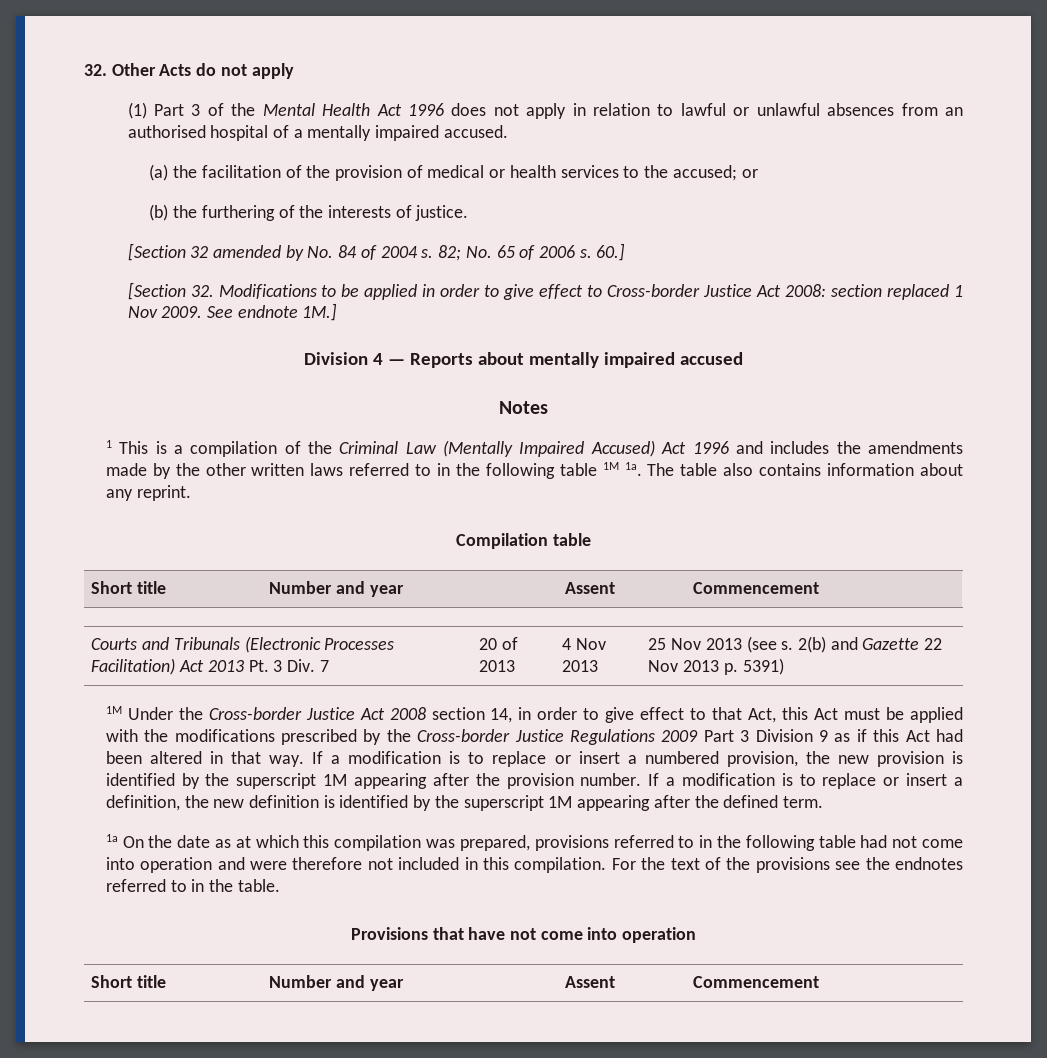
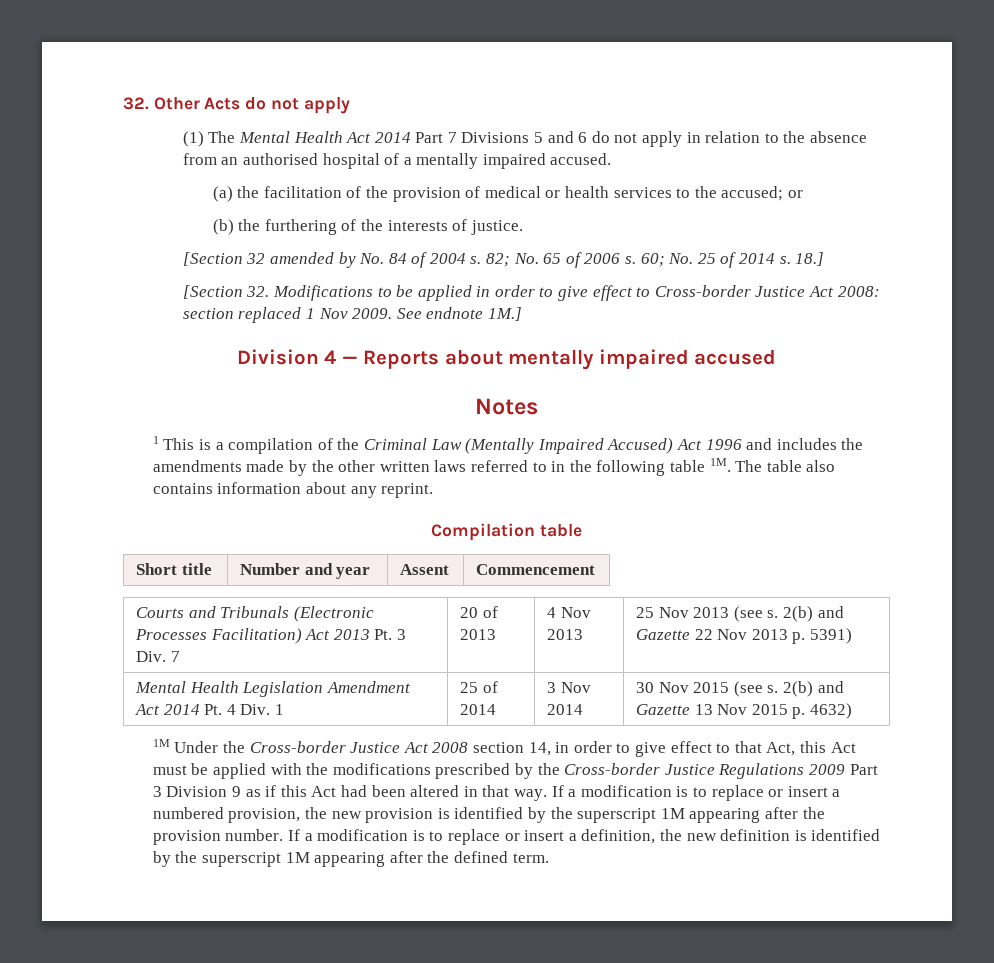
[154,103,487,116] Part 3 of the Mental Health Act 1996 does -> [208,131,610,143] The Mental Health Act 2014 Part 7 Divisions 5 and 6 do
[680,103,895,116] lawful or unlawful absences -> [783,131,867,143] the absence
[596,243,626,261] 60.] -> [640,252,825,268] 60; No. 25 of 2014 s. 18.]
[602,462,642,476] 1M 1a. -> [709,458,731,472] 1M.
(784, 666) none -> [135,681,411,697] [135,704,285,715] [460,681,498,693] [460,704,497,715] [547,682,591,693] [547,704,584,715] [636,681,844,697] [636,703,853,719] // Mental Health Legislation Amendment Act 2014 Pt. 4 Div. 1 | 25 of 2014 | 3 Nov 2014 | 30 Nov 2015 (see s. 2(b) and Gazette 13 Nov 2015 p. 4632)
[105,834,963,851] [105,857,963,873] [105,879,280,892] [350,927,697,943] [91,975,167,988] [269,975,404,991] [565,976,616,988] [693,976,820,988] // 1a On the date as at which this compilation was prepared, provisions referred to in the following table had not come into operation and were therefore not included in this compilation. For the text of the provisions see the endnotes referred to in the table. // Provisions that have not come into operation // Short title | Number and year | Assent | Commencement -> (549, 858) none

